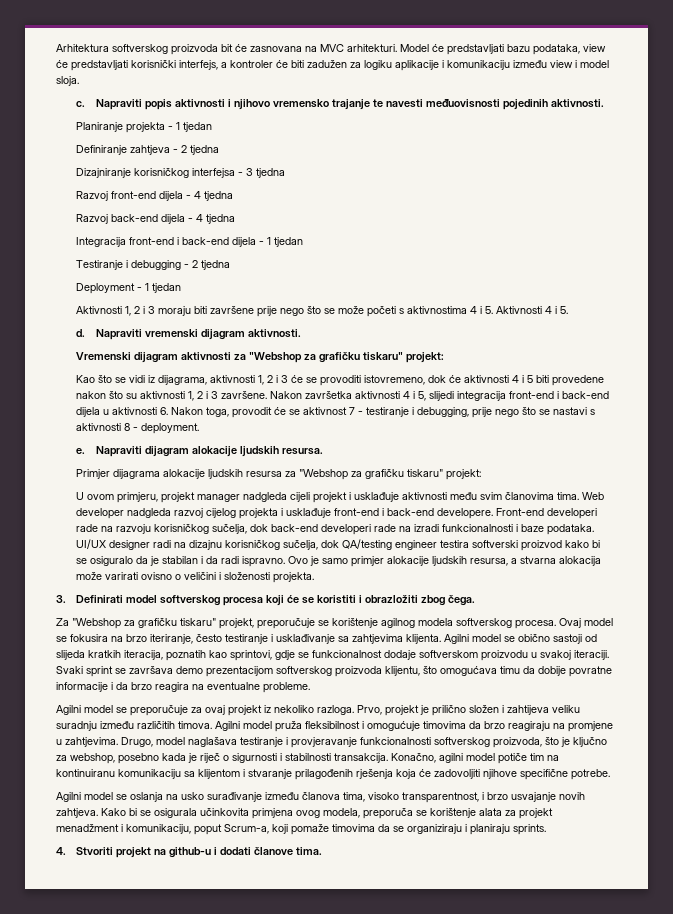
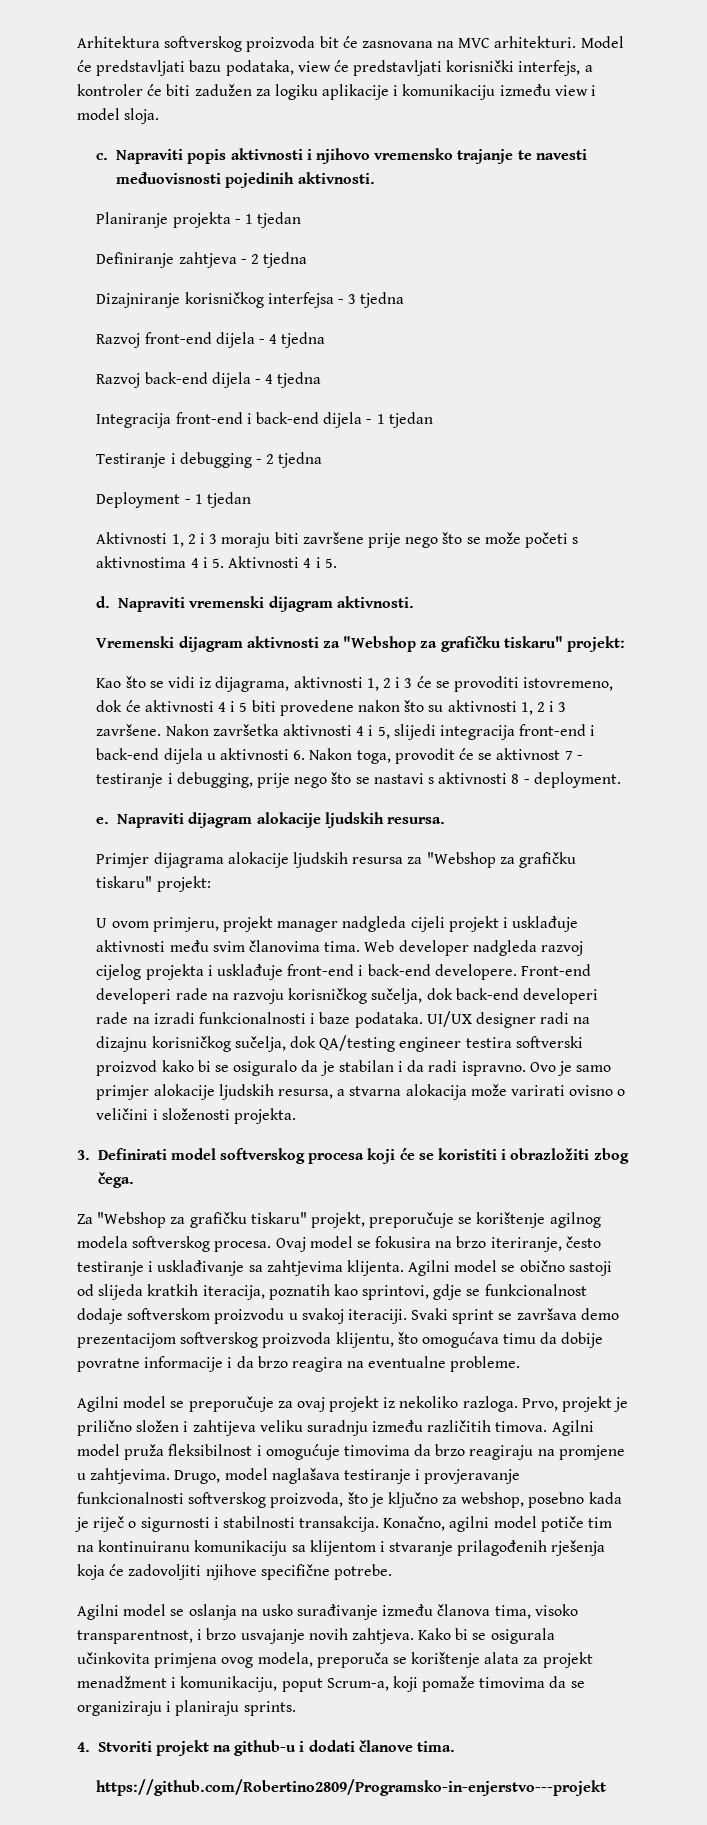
(323, 851) none -> [96,1779,607,1796] // https://github.com/Robertino2809/Programsko-in-enjerstvo---projekt

